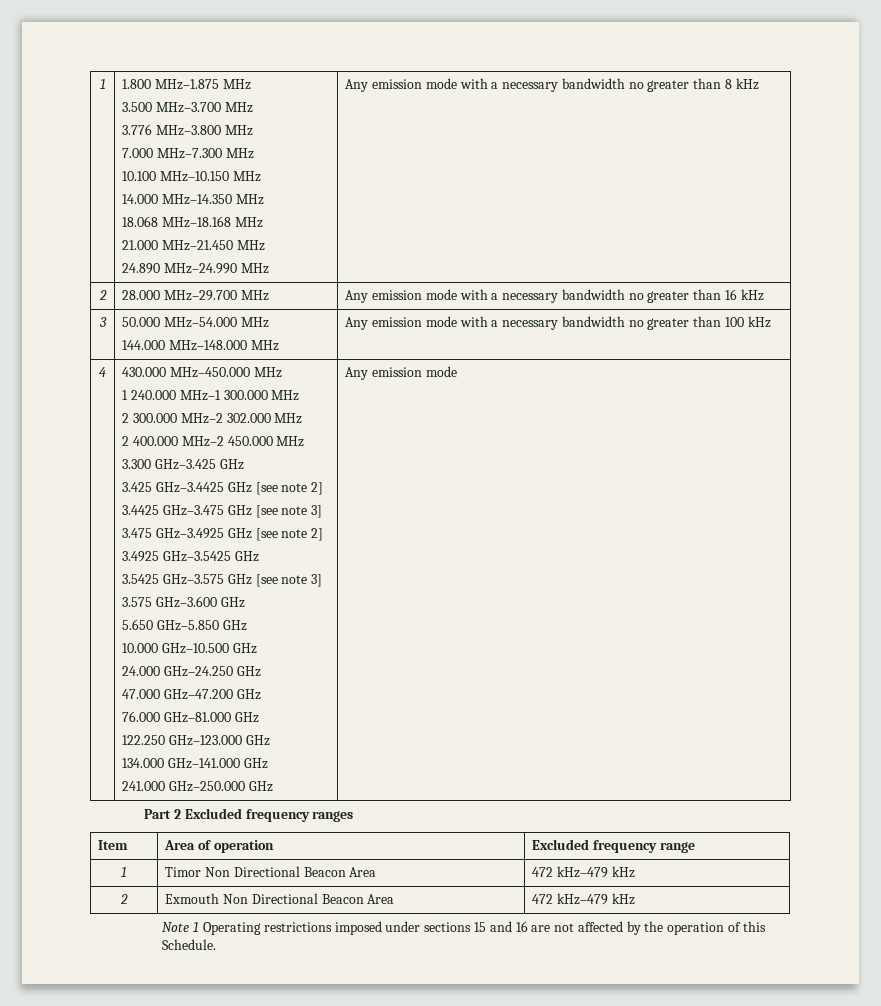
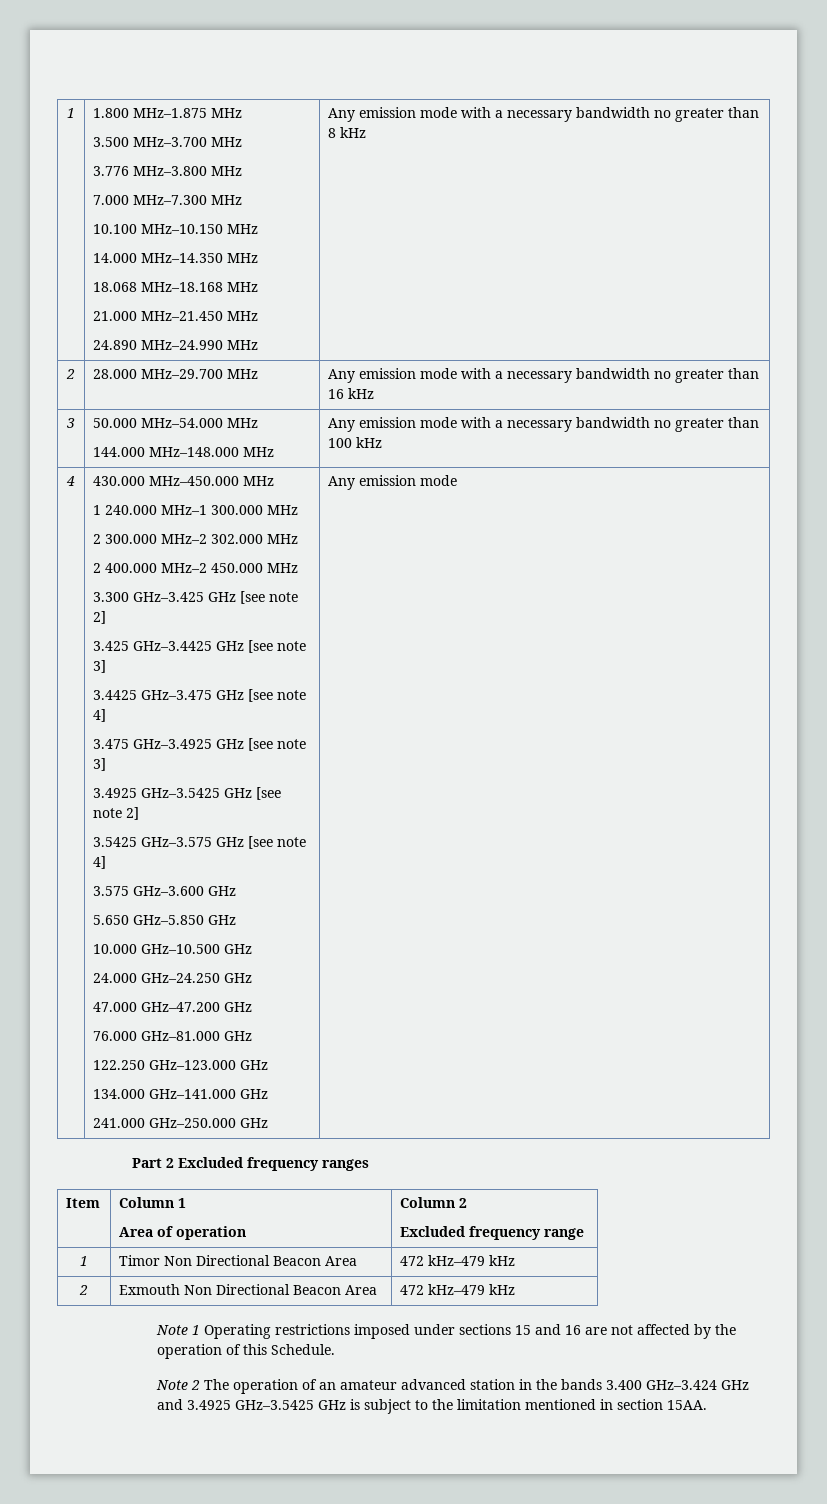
(244, 464) none -> [240,591,299,604] [93,611,107,624] [see note 2]
[311,482,324,495] 2] -> [93,660,107,673] 3]
[311,505,323,518] 3] -> [93,709,107,722] 4]
[311,528,324,541] [122,551,259,562] 2] // 3.4925 GHz–3.5425 GHz -> [93,758,107,771] [93,787,282,800] [93,807,140,820] 3] // 3.4925 GHz–3.5425 GHz [see note 2]
[311,574,323,587] 3] -> [93,856,107,869] 4]
(129, 845) none -> [119,1197,187,1208] Column 1 //
(274, 846) none -> [400,1197,468,1208] Column 2 //
(217, 944) none -> [156,1379,750,1394] [157,1399,708,1414] // Note 2 The operation of an amateur advanced station in the bands 3.400 GHz–3.424 GHz and 3.4925 GHz–3.5425 GHz is subject to the limitation mentioned in section 15AA.

